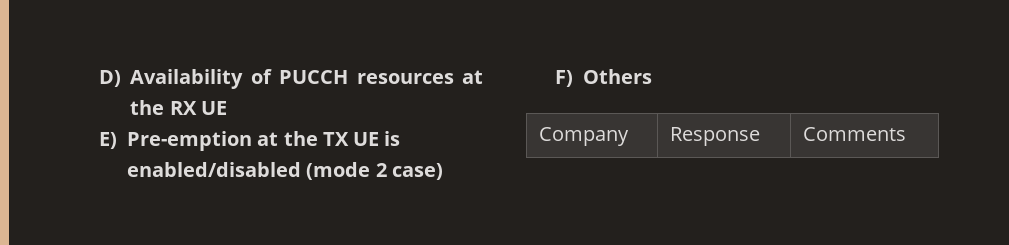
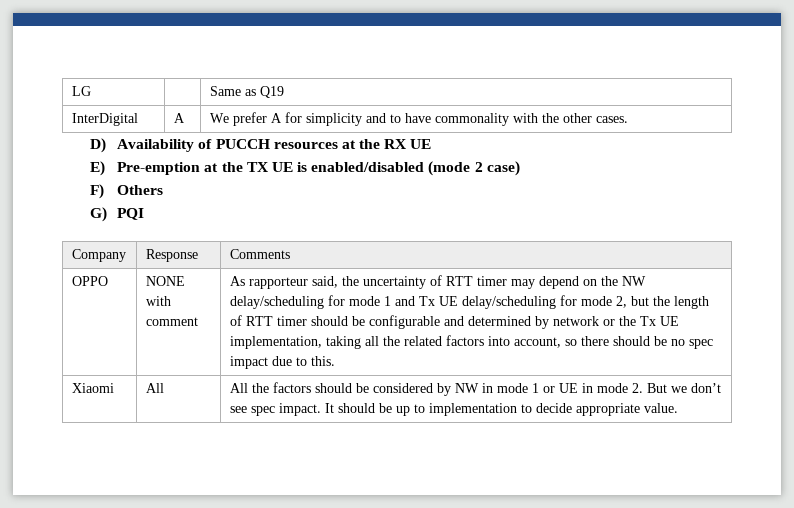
(98, 78) none -> [71,86,91,96] [209,86,284,98] [71,113,138,126] [173,113,185,123] [209,112,628,126] LG | | Same as Q19 // InterDigital | A | We prefer A for simplicity and to have commonality with the other cases. //
(653, 76) none -> [89,207,145,222] // G) PQI
(906, 134) none -> [71,276,108,286] [145,276,185,286] [145,296,171,306] [145,317,198,326] [229,275,646,289] [229,295,709,309] [229,315,679,329] [229,335,713,349] [229,356,335,369] [71,383,114,393] [145,383,164,393] [229,382,721,396] [229,403,678,416] // OPPO | NONE with comment | As rapporteur said, the uncertainty of RTT timer may depend on the NW delay/scheduling for mode 1 and Tx UE delay/scheduling for mode 2, but the length of RTT timer should be configurable and determined by network or the Tx UE implementation, taking all the related factors into account, so there should be no spec impact due to this. // Xiaomi | All | All the factors should be considered by NW in mode 1 or UE in mode 2. But we don’t see spec impact. It should be up to implementation to decide appropriate value.

